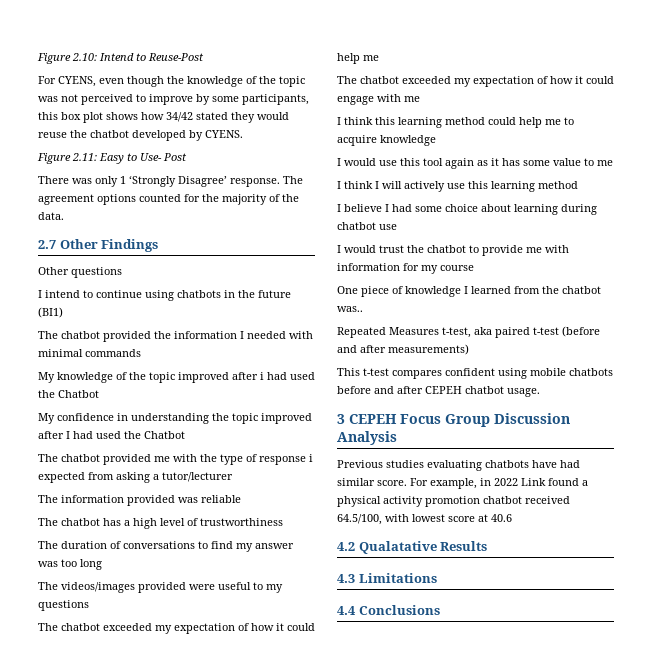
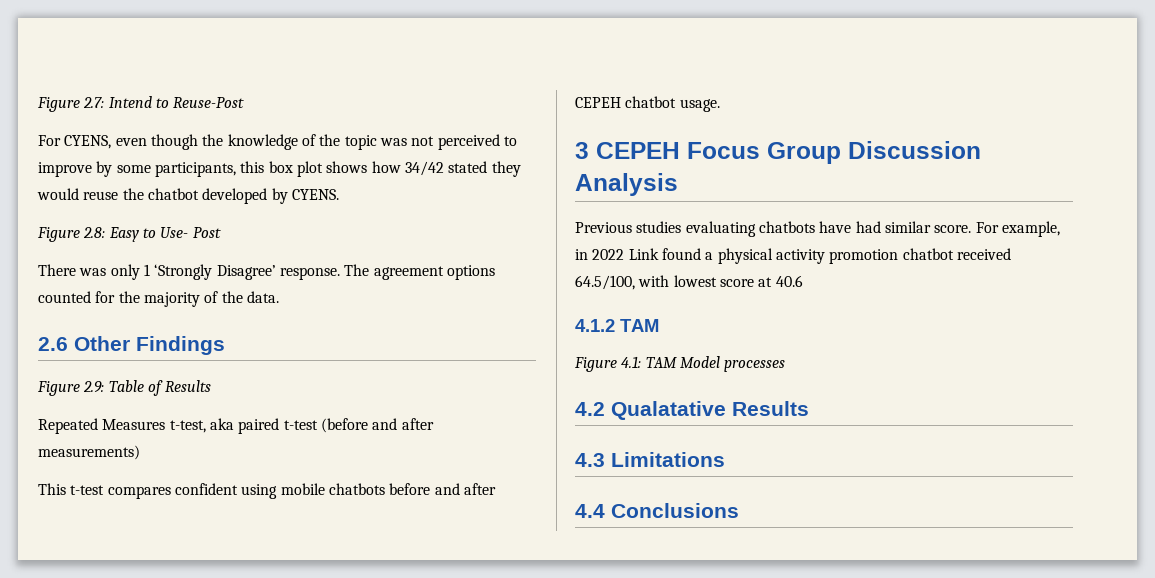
[37,53,97,64] Figure 2.10: -> [37,97,105,112] Figure 2.7:
[72,153,97,161] 2.11: -> [83,227,106,238] 2.8:
[38,240,56,249] 2.7 -> [38,337,68,351] 2.6
[38,267,122,278] [38,290,291,301] [38,307,63,318] [38,331,313,342] [38,349,141,357] [38,372,315,383] [38,390,99,398] [38,413,312,424] [38,431,185,439] [38,454,313,465] [38,472,233,483] [38,495,241,506] [38,518,283,529] [38,541,294,552] [38,559,102,570] [38,582,283,593] [38,600,89,611] [38,623,315,634] [337,53,379,64] [337,76,614,87] [337,94,420,105] [337,117,574,128] [337,135,436,146] [337,158,613,169] [337,181,578,192] [337,204,597,215] [337,222,397,230] [337,245,569,256] [337,263,474,274] [337,286,601,297] [337,306,363,312] Other questions // I intend to continue using chatbots in the future (BI1) // The chatbot provided the information I needed with minimal commands // My knowledge of the topic improved after i had used the Chatbot // My confidence in understanding the topic improved after I had used the Chatbot // The chatbot provided me with the type of response i expected from asking a tutor/lecturer // The information provided was reliable // The chatbot has a high level of trustworthiness // The duration of conversations to find my answer was too long // The videos/images provided were useful to my questions // The chatbot exceeded my expectation of how it could help me // The chatbot exceeded my expectation of how it could engage with me // I think this learning method could help me to acquire knowledge // I would use this tool again as it has some value to me // I think I will actively use this learning method // I believe I had some choice about learning during chatbot use // I would trust the chatbot to provide me with information for my course // One piece of knowledge I learned from the chatbot was.. -> [37,380,212,396] Figure 2.9: Table of Results
(512, 518) none -> [575,319,659,332] [574,356,786,372] // 4.1.2 TAM // Figure 4.1: TAM Model processes

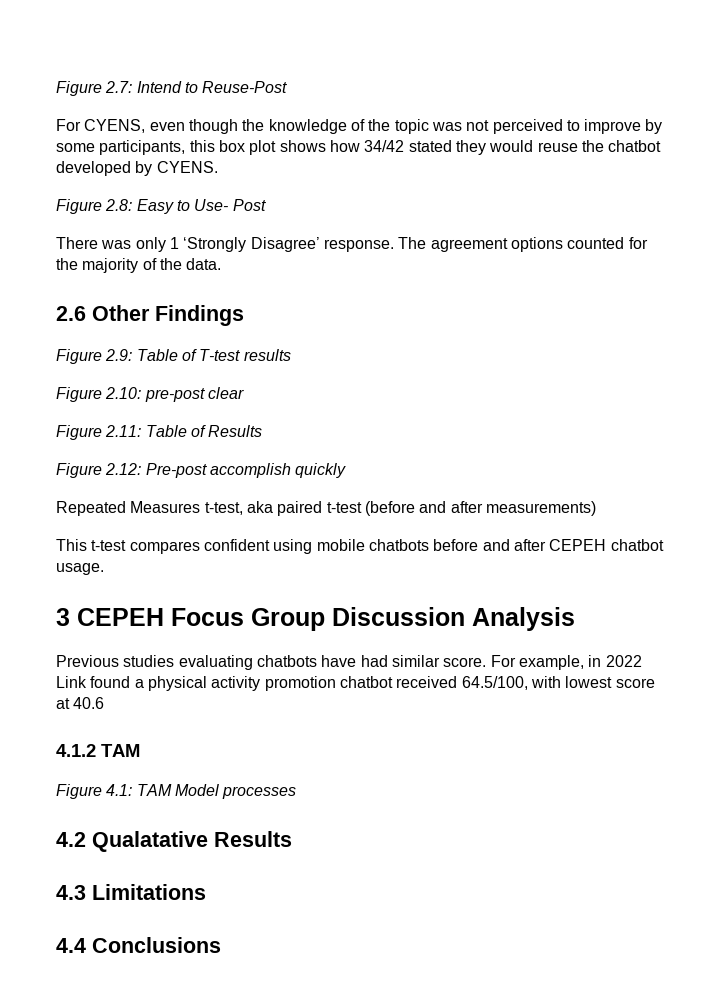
[165,380,212,392] Results -> [199,349,291,361] [56,387,244,402] [56,425,263,440] [56,463,347,478] T-test results // Figure 2.10: pre-post clear // Figure 2.11: Table of Results // Figure 2.12: Pre-post accomplish quickly

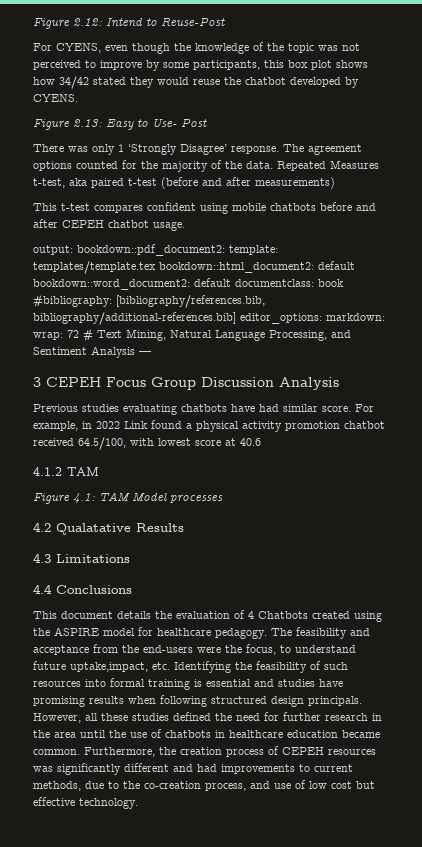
[56,81,133,96] Figure 2.7: -> [33,18,102,29] Figure 2.12:
[105,199,133,211] 2.8: -> [73,119,102,127] 2.13:
[56,305,244,326] [56,349,291,364] [56,387,244,402] [56,425,263,440] [56,463,347,478] // 2.6 Other Findings // Figure 2.9: Table of T-test results // Figure 2.10: pre-post clear // Figure 2.11: Table of Results // Figure 2.12: Pre-post accomplish quickly // -> (273, 165) none
(104, 569) none -> [33,244,278,256] [33,261,355,274] [33,278,344,290] [33,294,265,308] [33,312,385,325] [33,328,351,342] [33,346,151,358] // output: bookdown::pdf_document2: template: templates/template.tex bookdown::html_document2: default bookdown::word_document2: default documentclass: book #bibliography: [bibliography/references.bib, bibliography/additional-references.bib] editor_options: markdown: wrap: 72 # Text Mining, Natural Language Processing, and Sentiment Analysis —
(221, 945) none -> [33,610,382,622] [33,627,370,639] [33,644,356,655] [33,661,348,673] [33,678,343,690] [33,695,362,707] [33,712,382,723] [33,729,380,738] [33,746,376,757] [33,763,353,775] [33,780,375,791] [33,797,138,809] // This document details the evaluation of 4 Chatbots created using the ASPIRE model for healthcare pedagogy. The feasibility and acceptance from the end-users were the focus, to understand future uptake,impact, etc. Identifying the feasibility of such resources into formal training is essential and studies have promising results when following structured design principals. However, all these studies defined the need for further research in the area until the use of chatbots in healthcare education became common. Furthermore, the creation process of CEPEH resources was significantly different and had improvements to current methods, due to the co-creation process, and use of low cost but effective technology.

